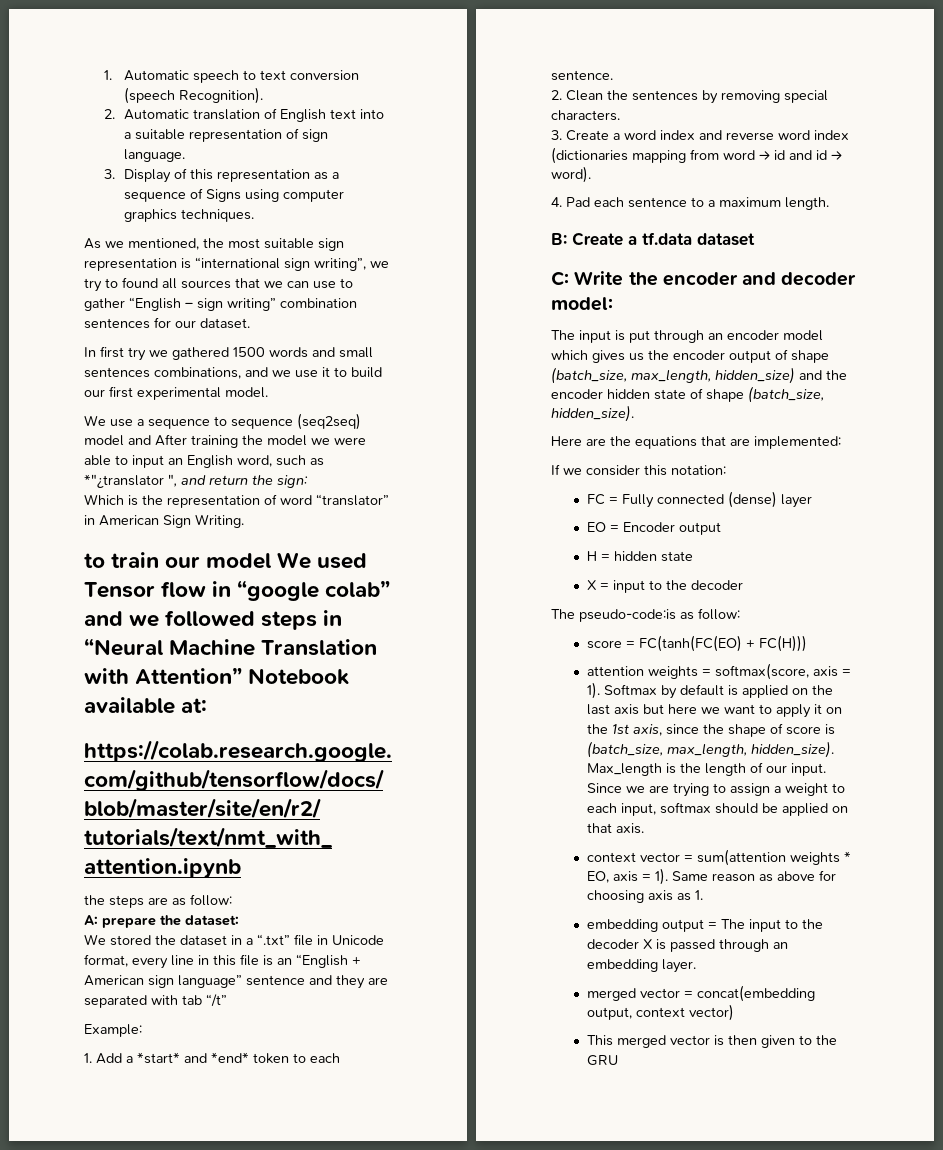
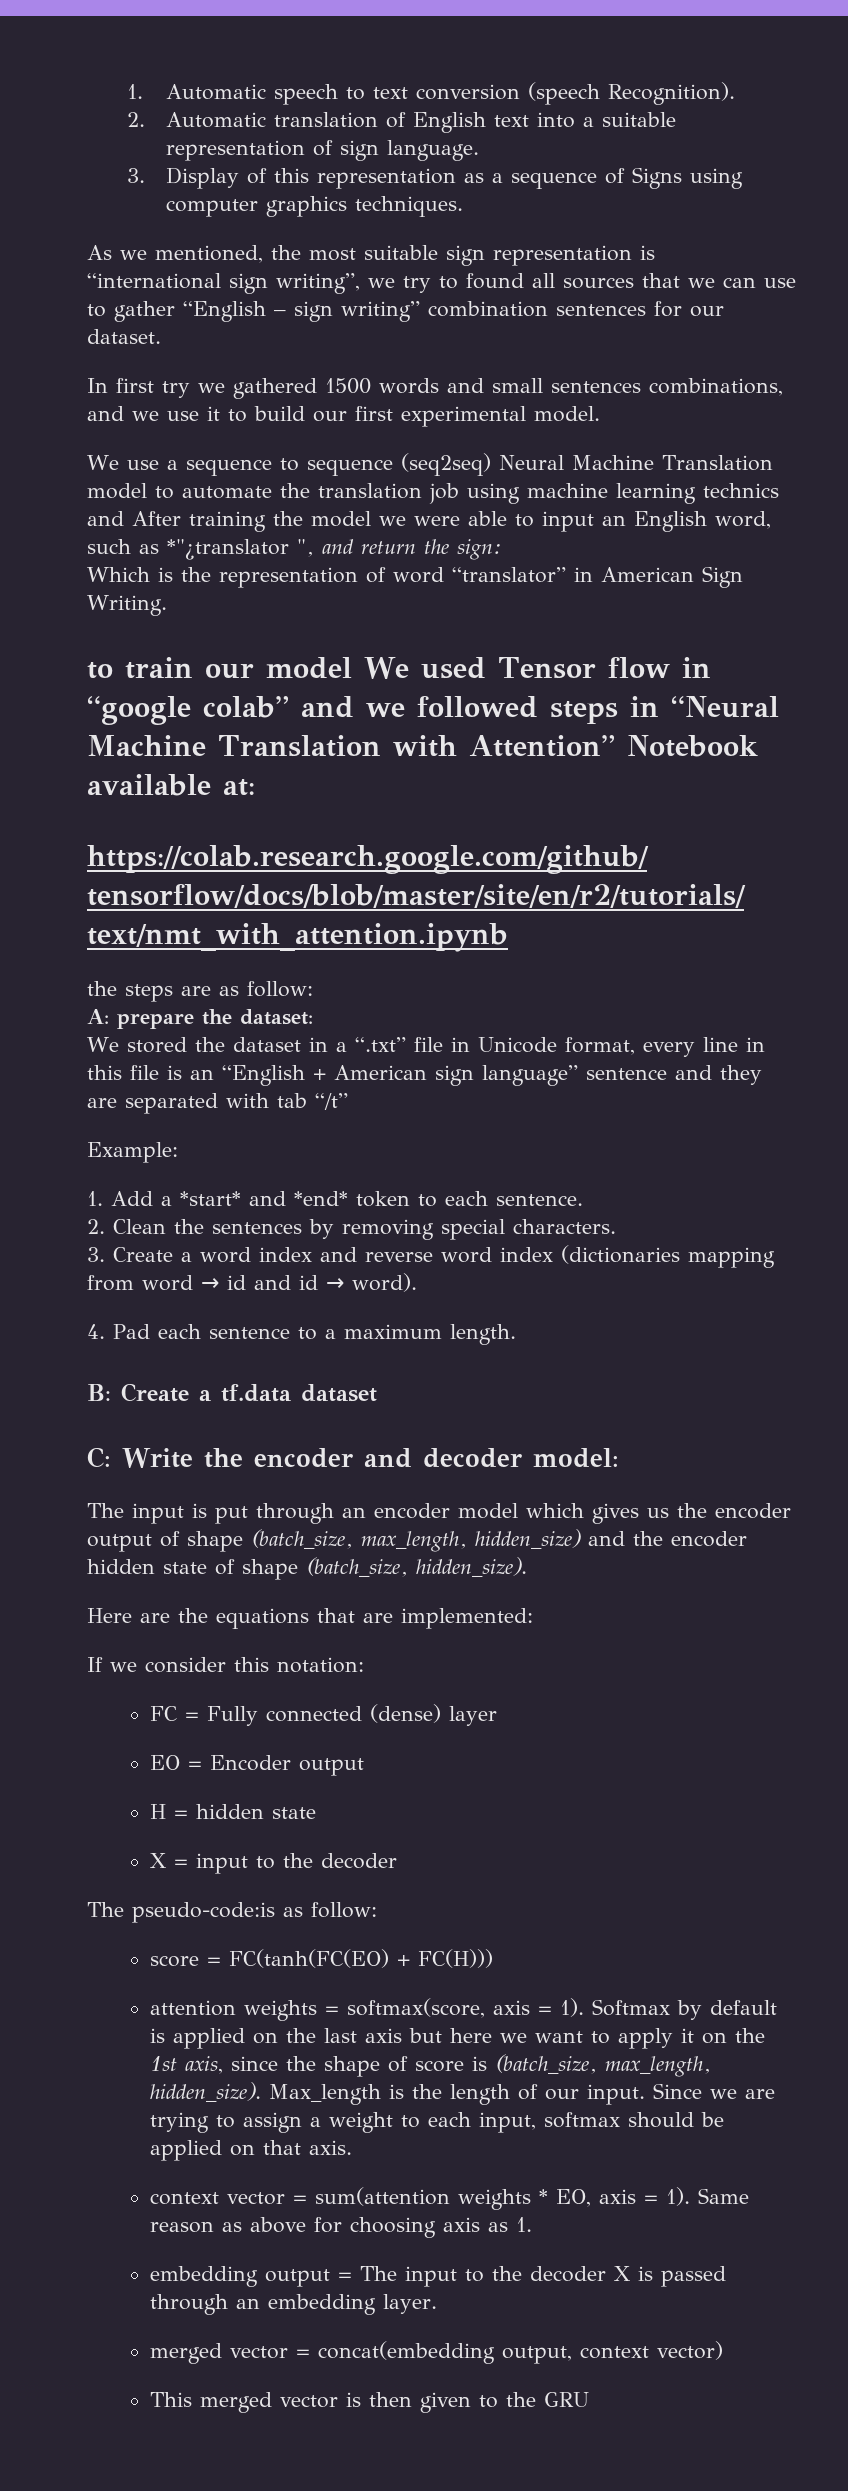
[84,435,124,446] model -> [498,455,773,471] [87,483,779,504] Neural Machine Translation model to automate the translation job using machine learning technics

